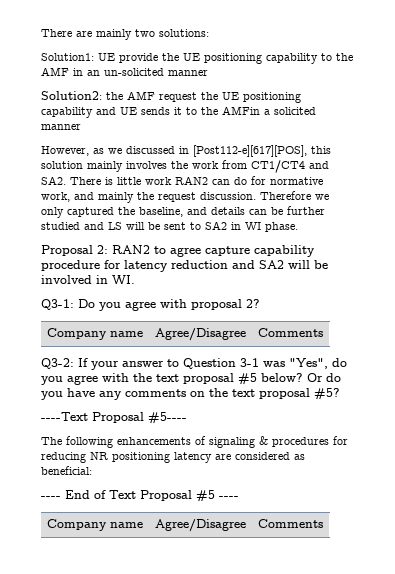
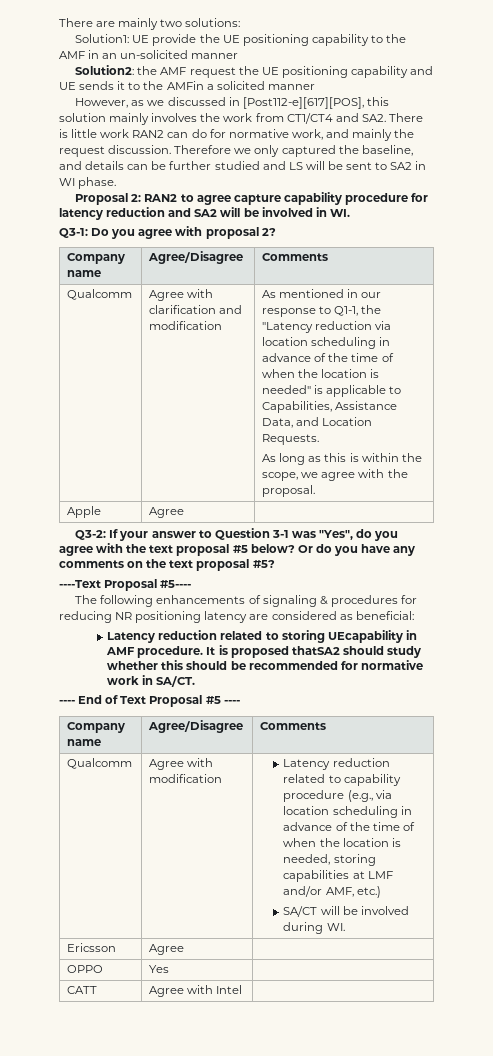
(323, 332) none -> [67,289,133,300] [149,289,214,301] [149,305,243,314] [149,321,223,330] [262,289,382,298] [262,305,382,317] [262,321,392,333] [262,337,391,349] [262,353,394,362] [262,369,380,378] [262,385,402,397] [262,401,398,413] [262,417,373,428] [262,434,320,445] [262,453,422,465] [262,469,408,481] [262,485,316,497] [67,506,102,518] [149,507,185,518] // Qualcomm | Agree with clarification and modification | As mentioned in our response to Q1-1, the "Latency reduction via location scheduling in advance of the time of when the location is needed" is applicable to Capabilities, Assistance Data, and Location Requests. // As long as this is within the scope, we agree with the proposal. // Apple | Agree |
(92, 470) none -> [107,630,417,643] [106,645,421,658] [107,660,423,670] [107,675,196,687] // Latency reduction related to storing UEcapability in AMF procedure. It is proposed thatSA2 should study whether this should be recommended for normative work in SA/CT.
(323, 523) none -> [67,758,133,769] [149,758,214,770] [149,774,223,783] [283,758,390,770] [283,774,401,786] [283,790,392,802] [283,806,412,818] [283,822,415,831] [283,838,401,847] [283,854,376,866] [283,870,393,882] [283,886,381,898] [283,906,409,917] [283,922,345,934] [67,943,117,952] [149,944,185,955] [67,965,104,973] [149,965,170,973] [67,986,98,994] [149,985,243,997] // Qualcomm | Agree with modification | Latency reduction related to capability procedure (e.g., via location scheduling in advance of the time of when the location is needed, storing capabilities at LMF and/or AMF, etc.) // SA/CT will be involved during WI. // Ericsson | Agree | // OPPO | Yes | // CATT | Agree with Intel |

